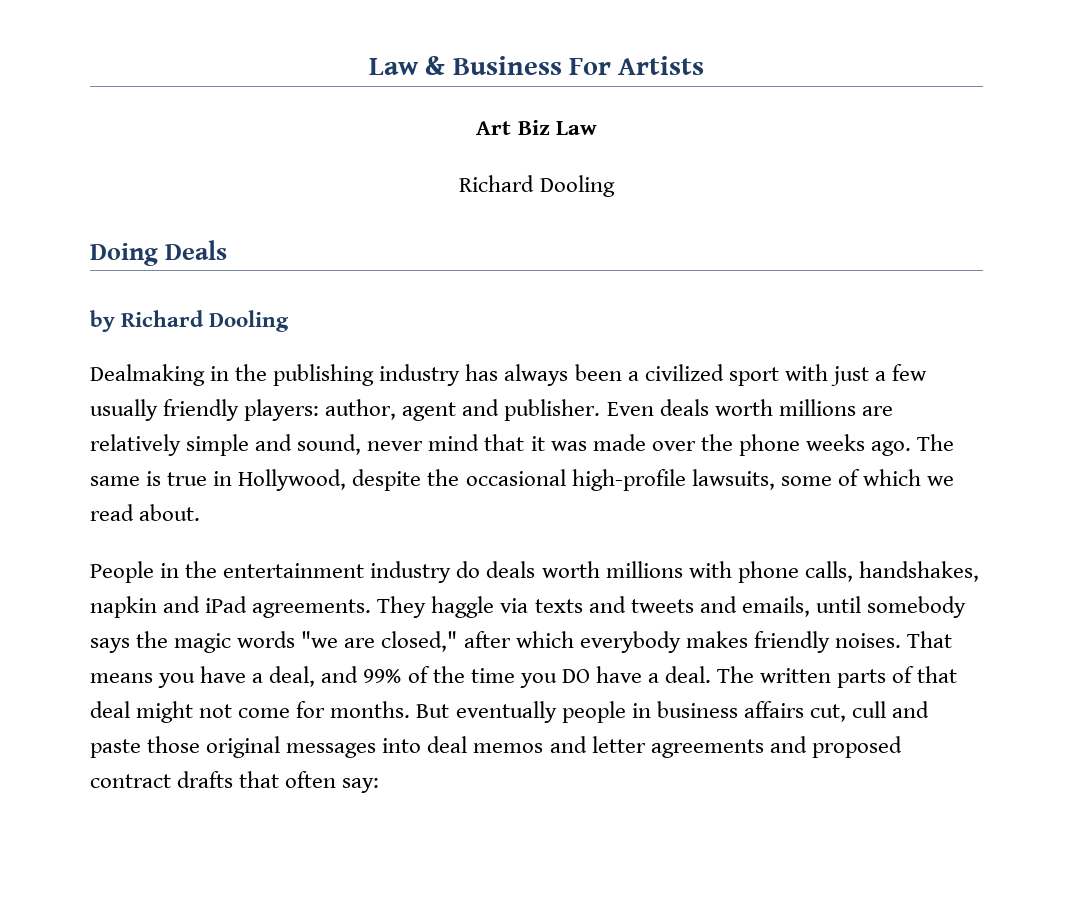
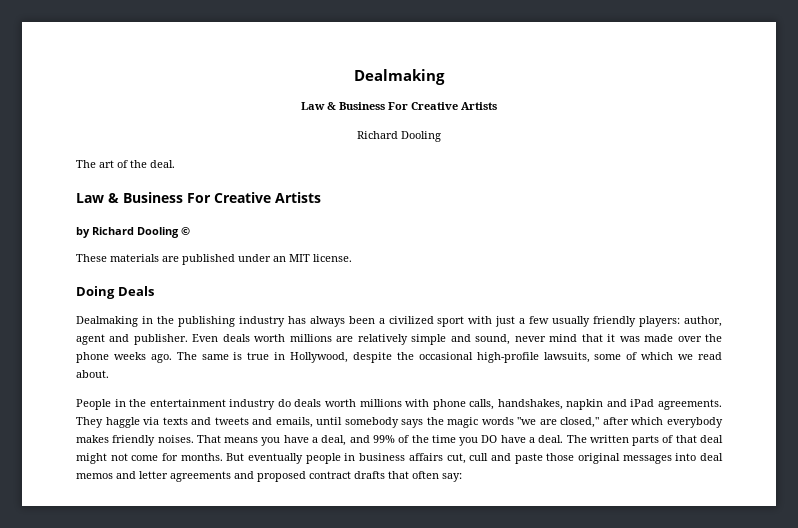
[368,56,705,75] [476,120,597,135] [459,175,615,197] [90,240,228,266] [90,310,290,332] Law & Business For Artists // Art Biz Law // Richard Dooling // Doing Deals // by Richard Dooling -> [354,69,445,85] [301,102,497,110] [357,131,441,142] [76,160,175,168] [76,192,321,203] [76,227,190,238] [76,254,352,265] [76,286,154,299] Dealmaking // Law & Business For Creative Artists // Richard Dooling // The art of the deal. // Law & Business For Creative Artists // by Richard Dooling © // These materials are published under an MIT license. // Doing Deals

